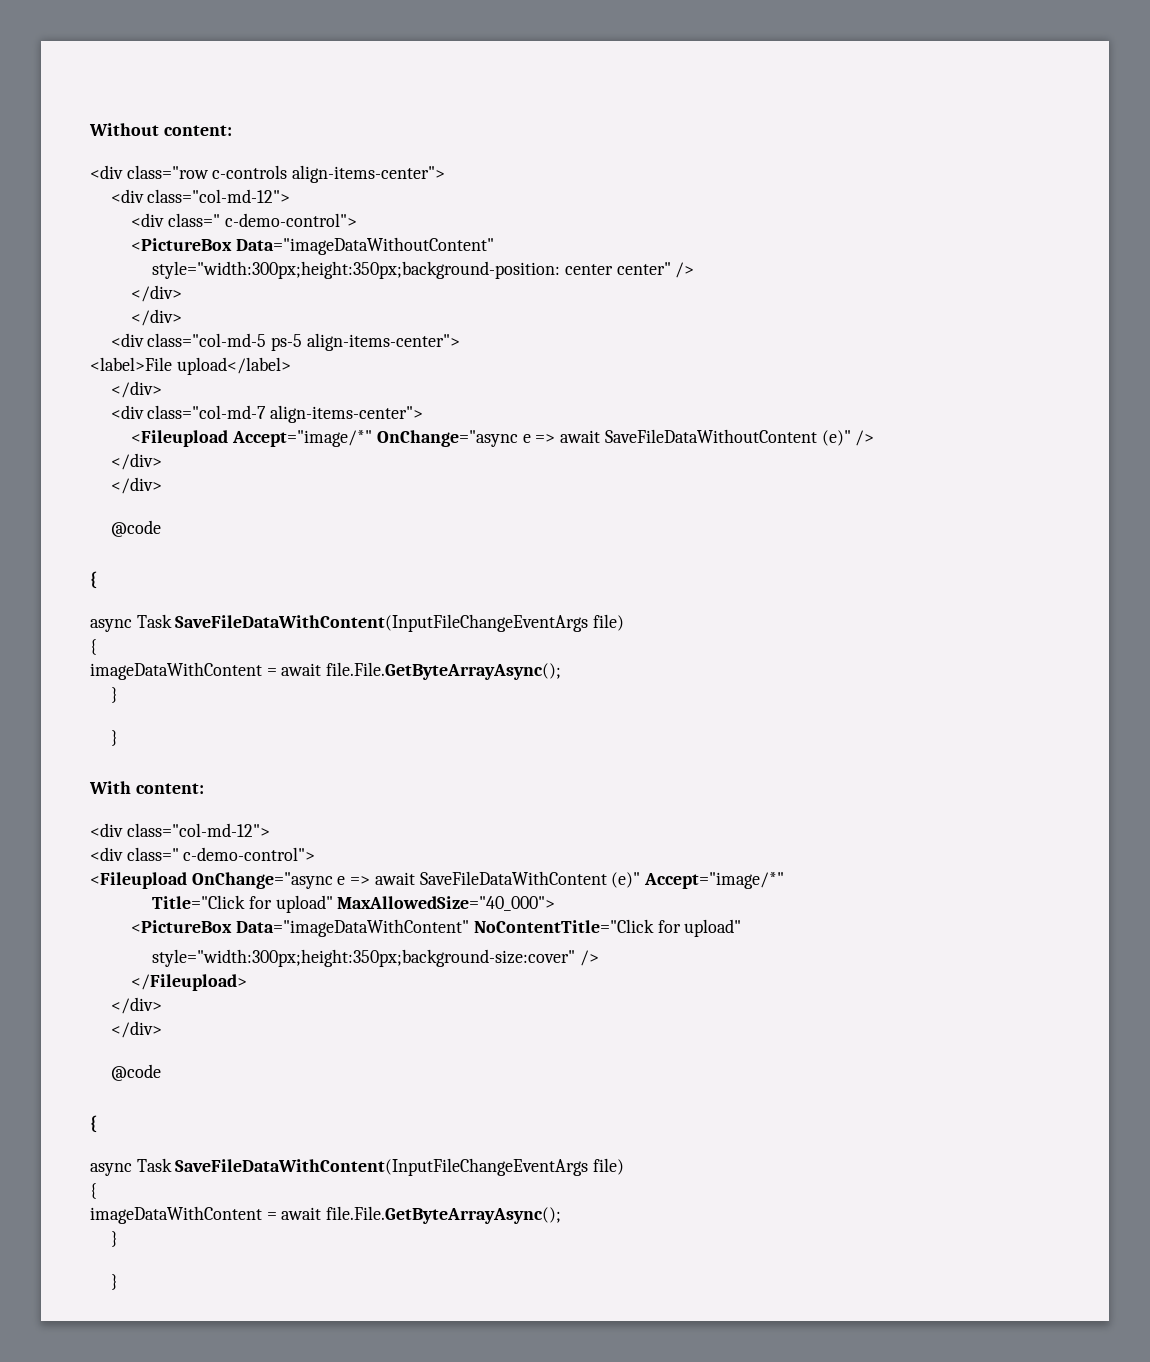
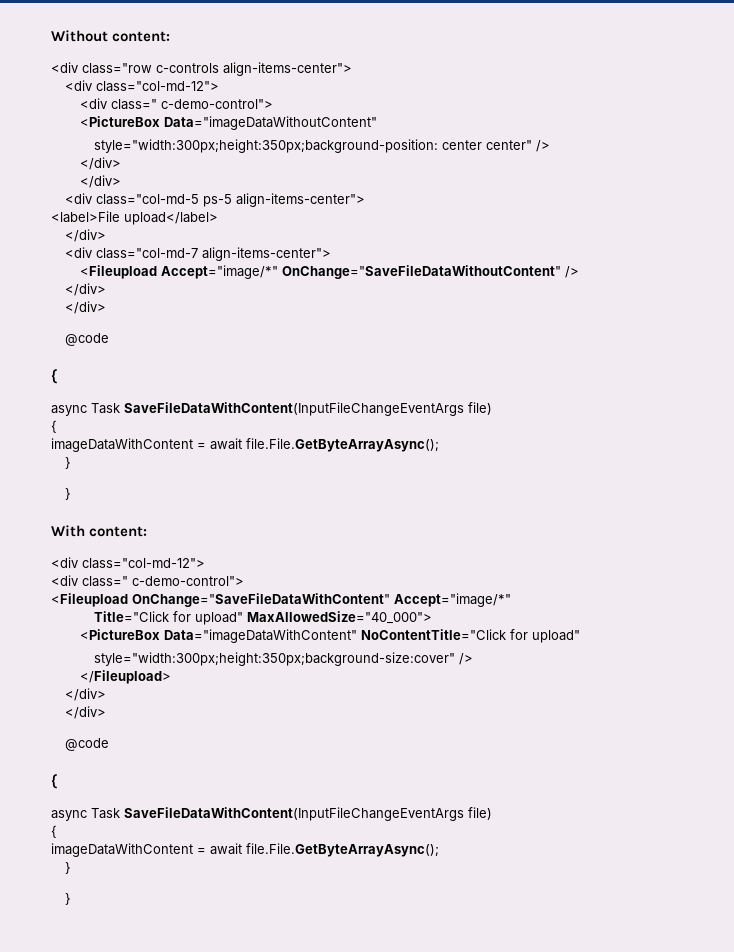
[376,429,851,447] OnChange="async e => await SaveFileDataWithoutContent (e)" -> [281,265,561,279] OnChange="SaveFileDataWithoutContent"
[191,871,641,889] OnChange="async e => await SaveFileDataWithContent (e)" -> [132,593,390,607] OnChange="SaveFileDataWithContent"

